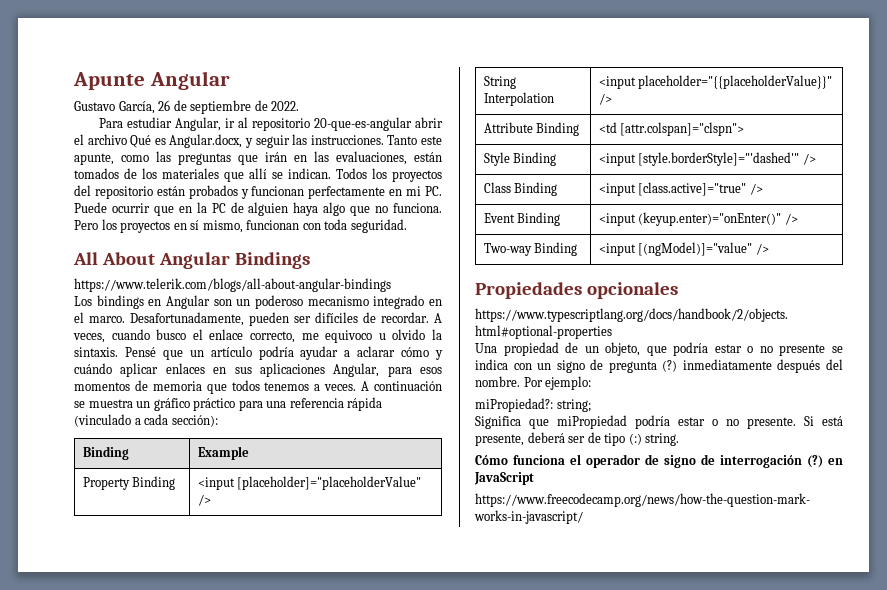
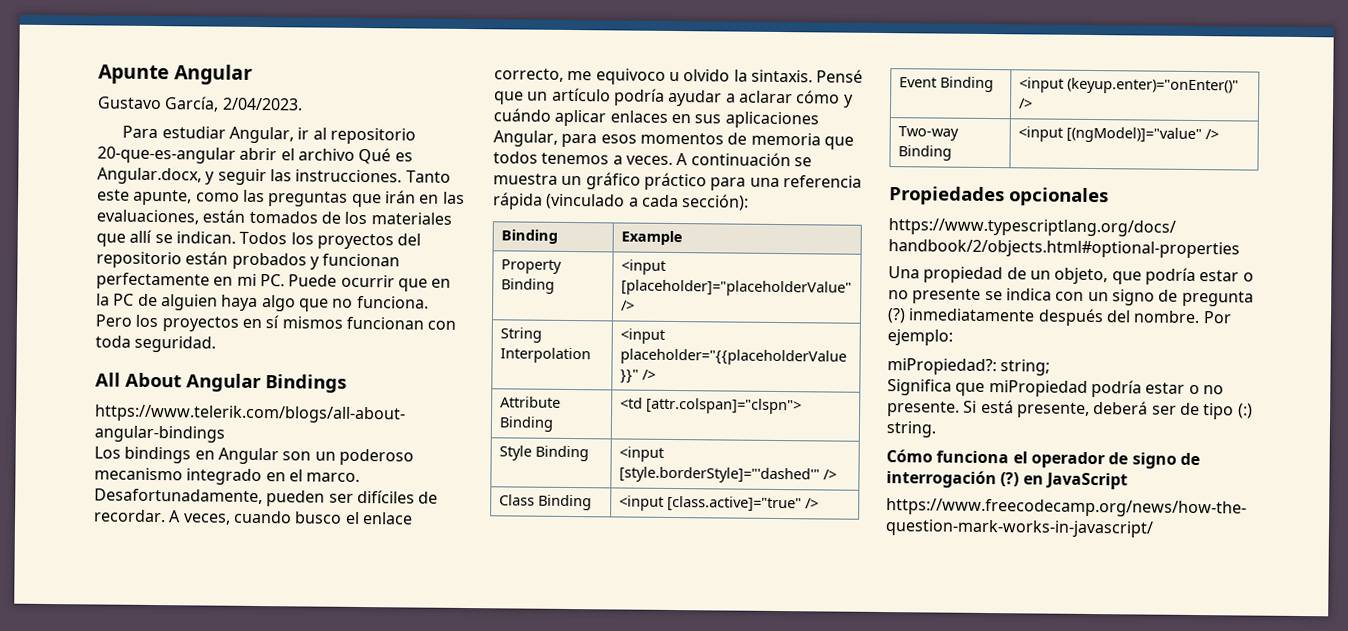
[158,100,300,114] 26 de septiembre de 2022. -> [221,97,303,111] 2/04/2023.
[202,220,243,233] mismo, -> [281,316,343,329] mismos

